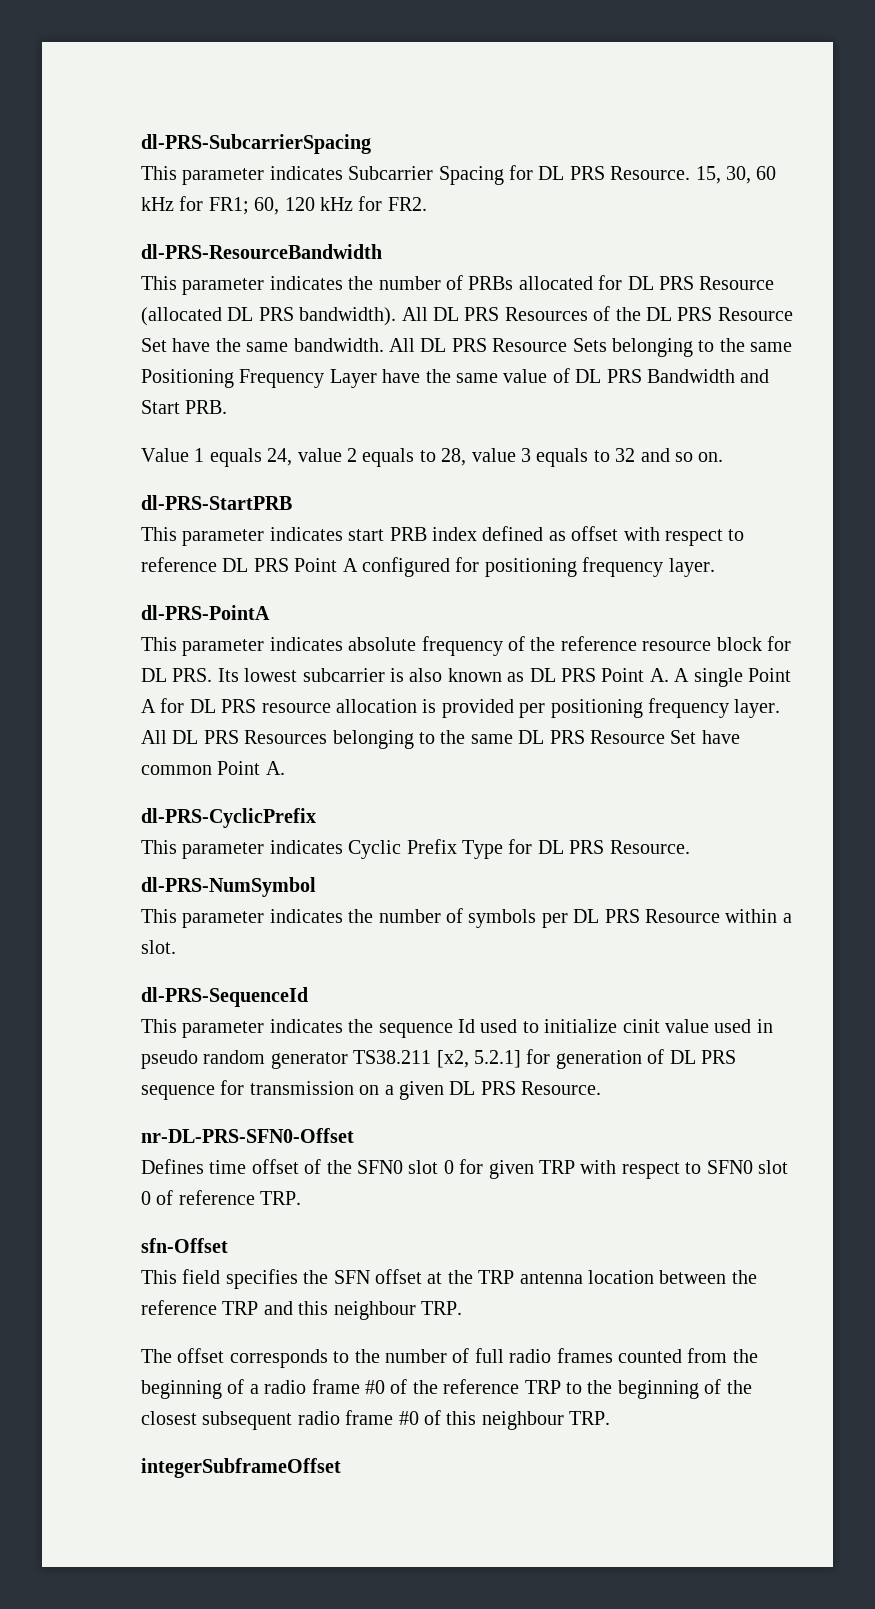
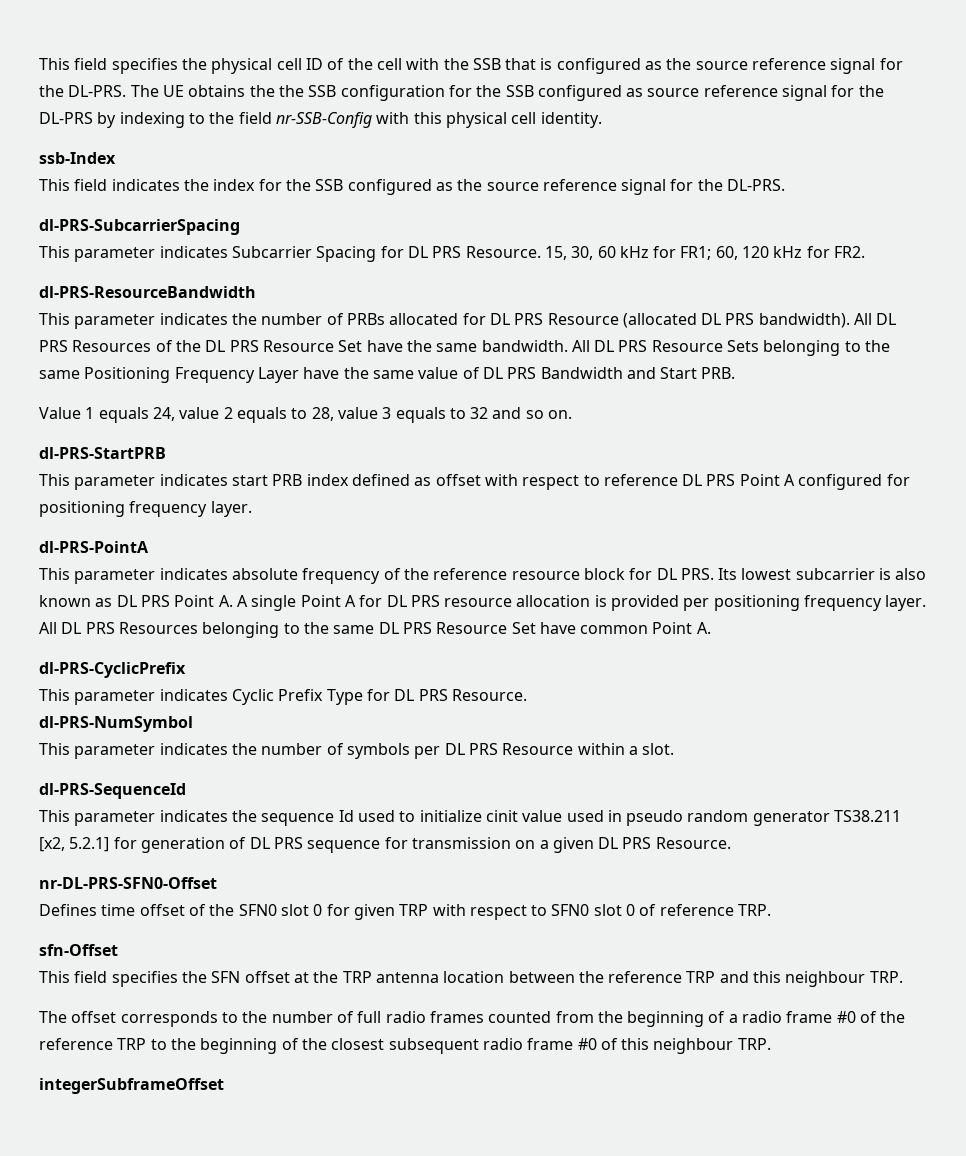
(141, 144) none -> [39,58,903,74] [39,85,884,101] [39,112,602,128] [39,152,116,164] [39,179,786,195] This field specifies the physical cell ID of the cell with the SSB that is configured as the source reference signal for the DL-PRS. The UE obtains the the SSB configuration for the SSB configured as source reference signal for the DL-PRS by indexing to the field nr-SSB-Config with this physical cell identity. // ssb-Index // This field indicates the index for the SSB configured as the source reference signal for the DL-PRS. //

